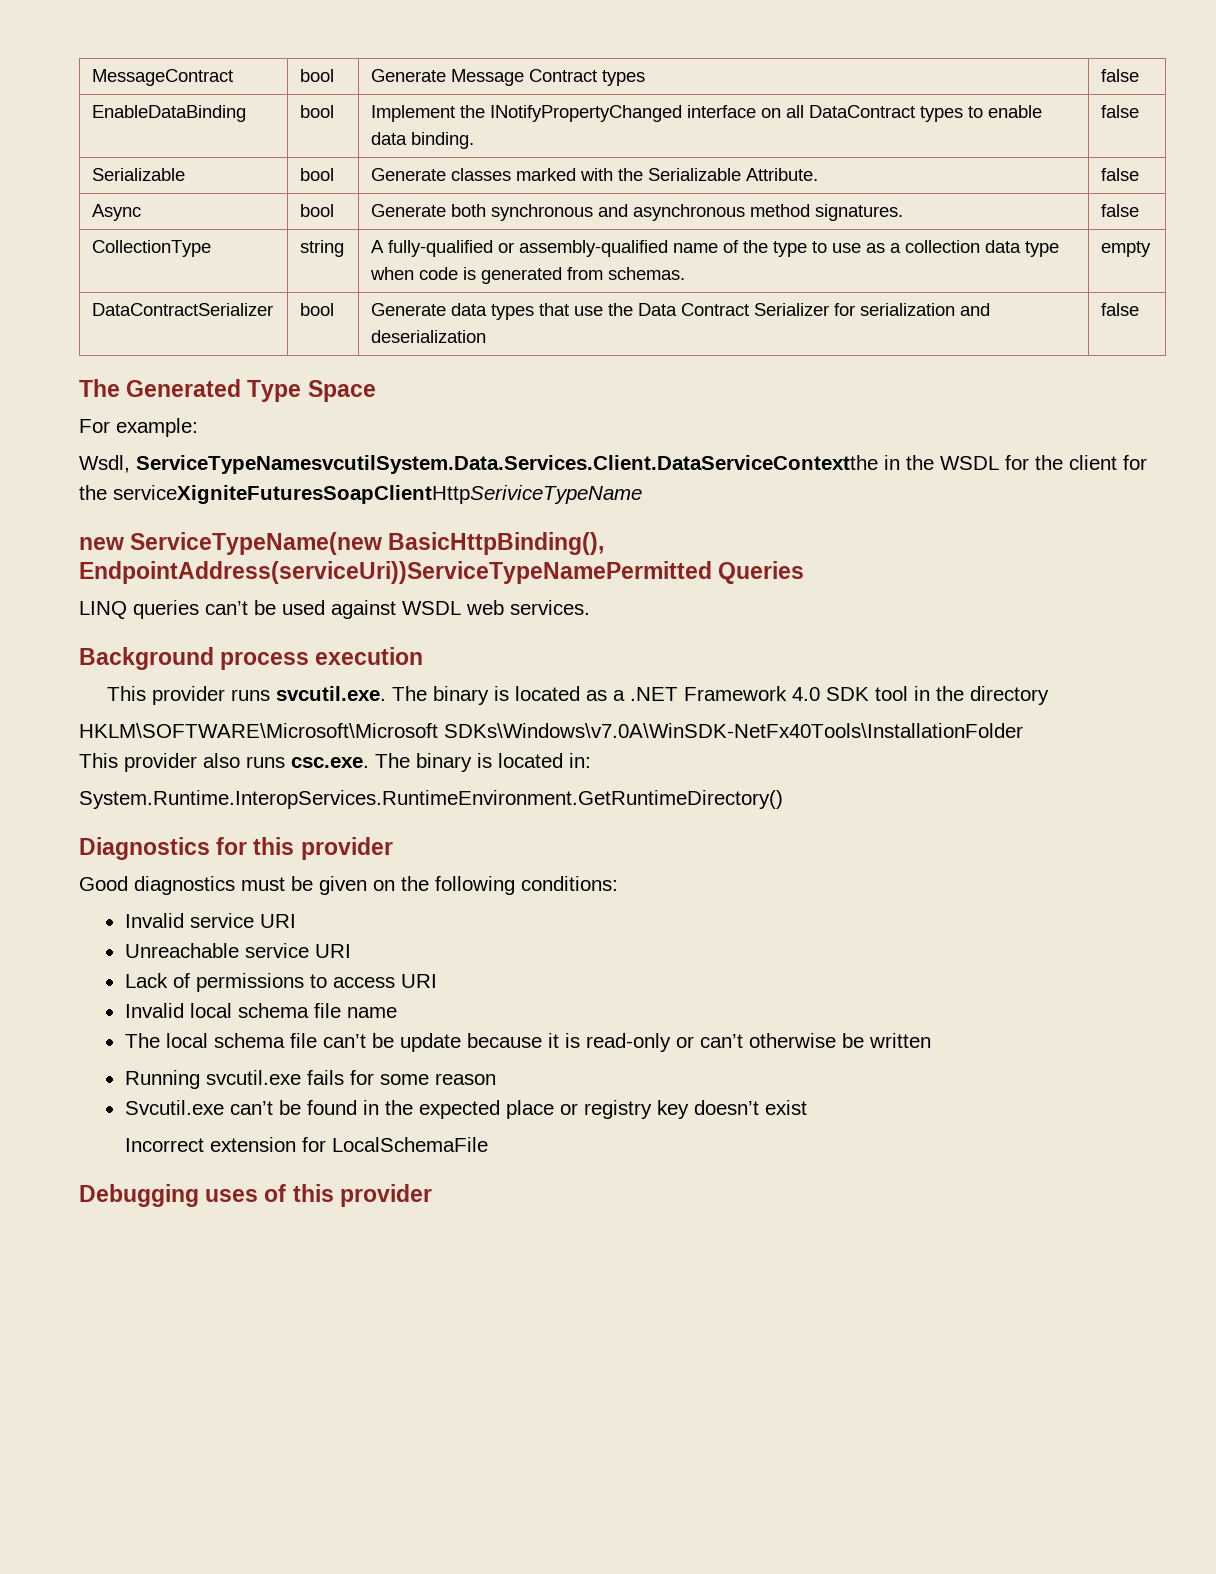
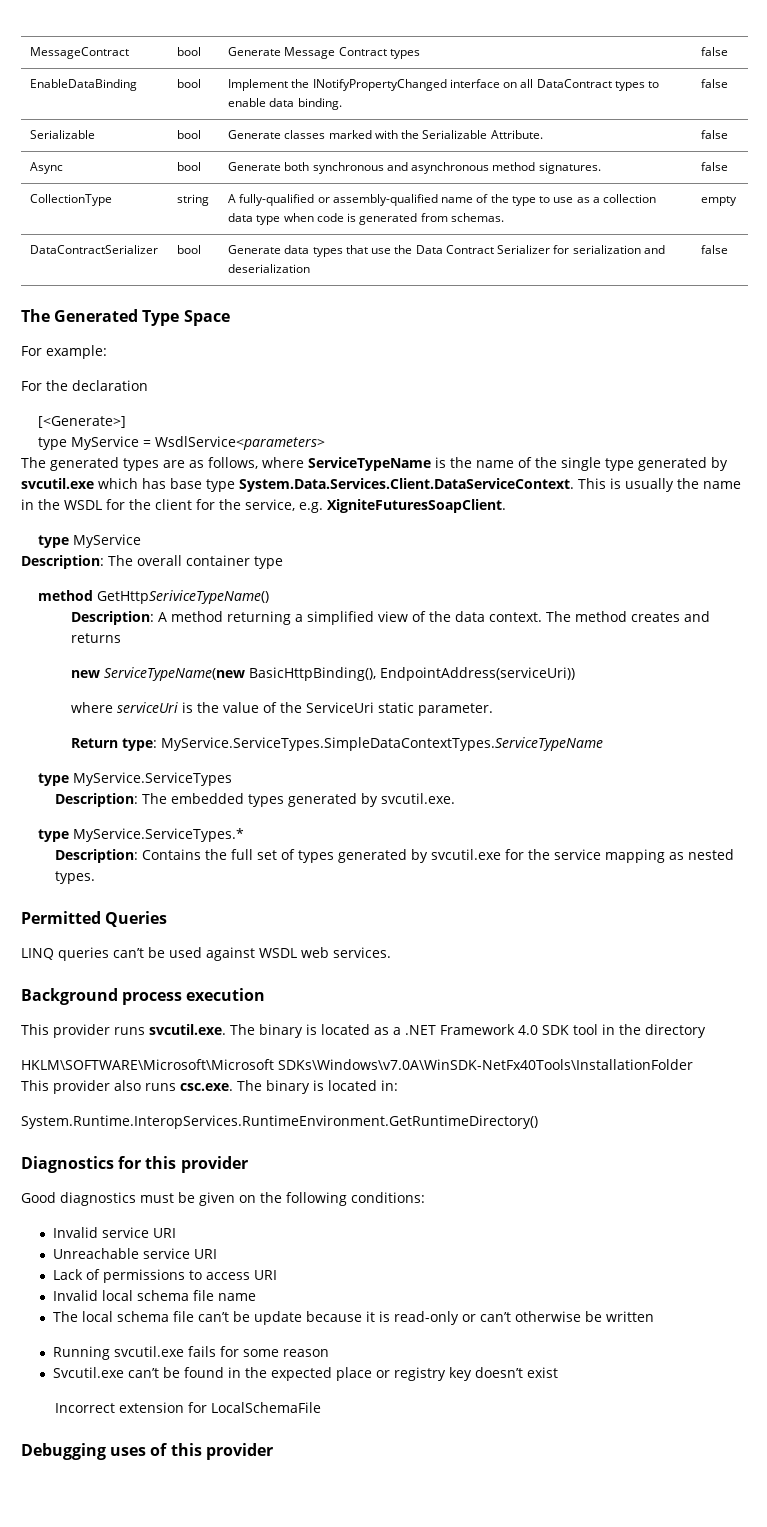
[79,455,878,474] Wsdl, ServiceTypeNamesvcutilSystem.Data.Services.Client.DataServiceContextthe -> [21,380,148,391] [37,416,126,428] [37,436,325,450] [21,457,728,471] [21,478,741,492] For the declaration // [<Generate>] // type MyService = WsdlService<parameters> // The generated types are as follows, where ServiceTypeName is the name of the single type generated by svcutil.exe which has base type System.Data.Services.Client.DataServiceContext. This is usually the name
[113,485,642,504] [79,532,605,555] [79,561,712,584] serviceXigniteFuturesSoapClientHttpSeriviceTypeName // new ServiceTypeName(new BasicHttpBinding(), EndpointAddress(serviceUri))ServiceTypeNamePermitted -> [245,499,506,513] [37,534,141,548] [21,555,283,569] [37,590,269,604] [71,611,711,625] [71,633,122,643] [71,667,576,681] [71,702,494,716] [71,737,604,751] [37,772,232,786] [54,793,455,807] [37,828,244,842] [54,849,734,863] [54,871,95,884] [21,911,101,924] service, e.g. XigniteFuturesSoapClient. // type MyService // Description: The overall container type // method GetHttpSeriviceTypeName() // Description: A method returning a simplified view of the data context. The method creates and returns // new ServiceTypeName(new BasicHttpBinding(), EndpointAddress(serviceUri)) // where serviceUri is the value of the ServiceUri static parameter. // Return type: MyService.ServiceTypes.SimpleDataContextTypes.ServiceTypeName // type MyService.ServiceTypes // Description: The embedded types generated by svcutil.exe. // type MyService.ServiceTypes.* // Description: Contains the full set of types generated by svcutil.exe for the service mapping as nested types. // Permitted

